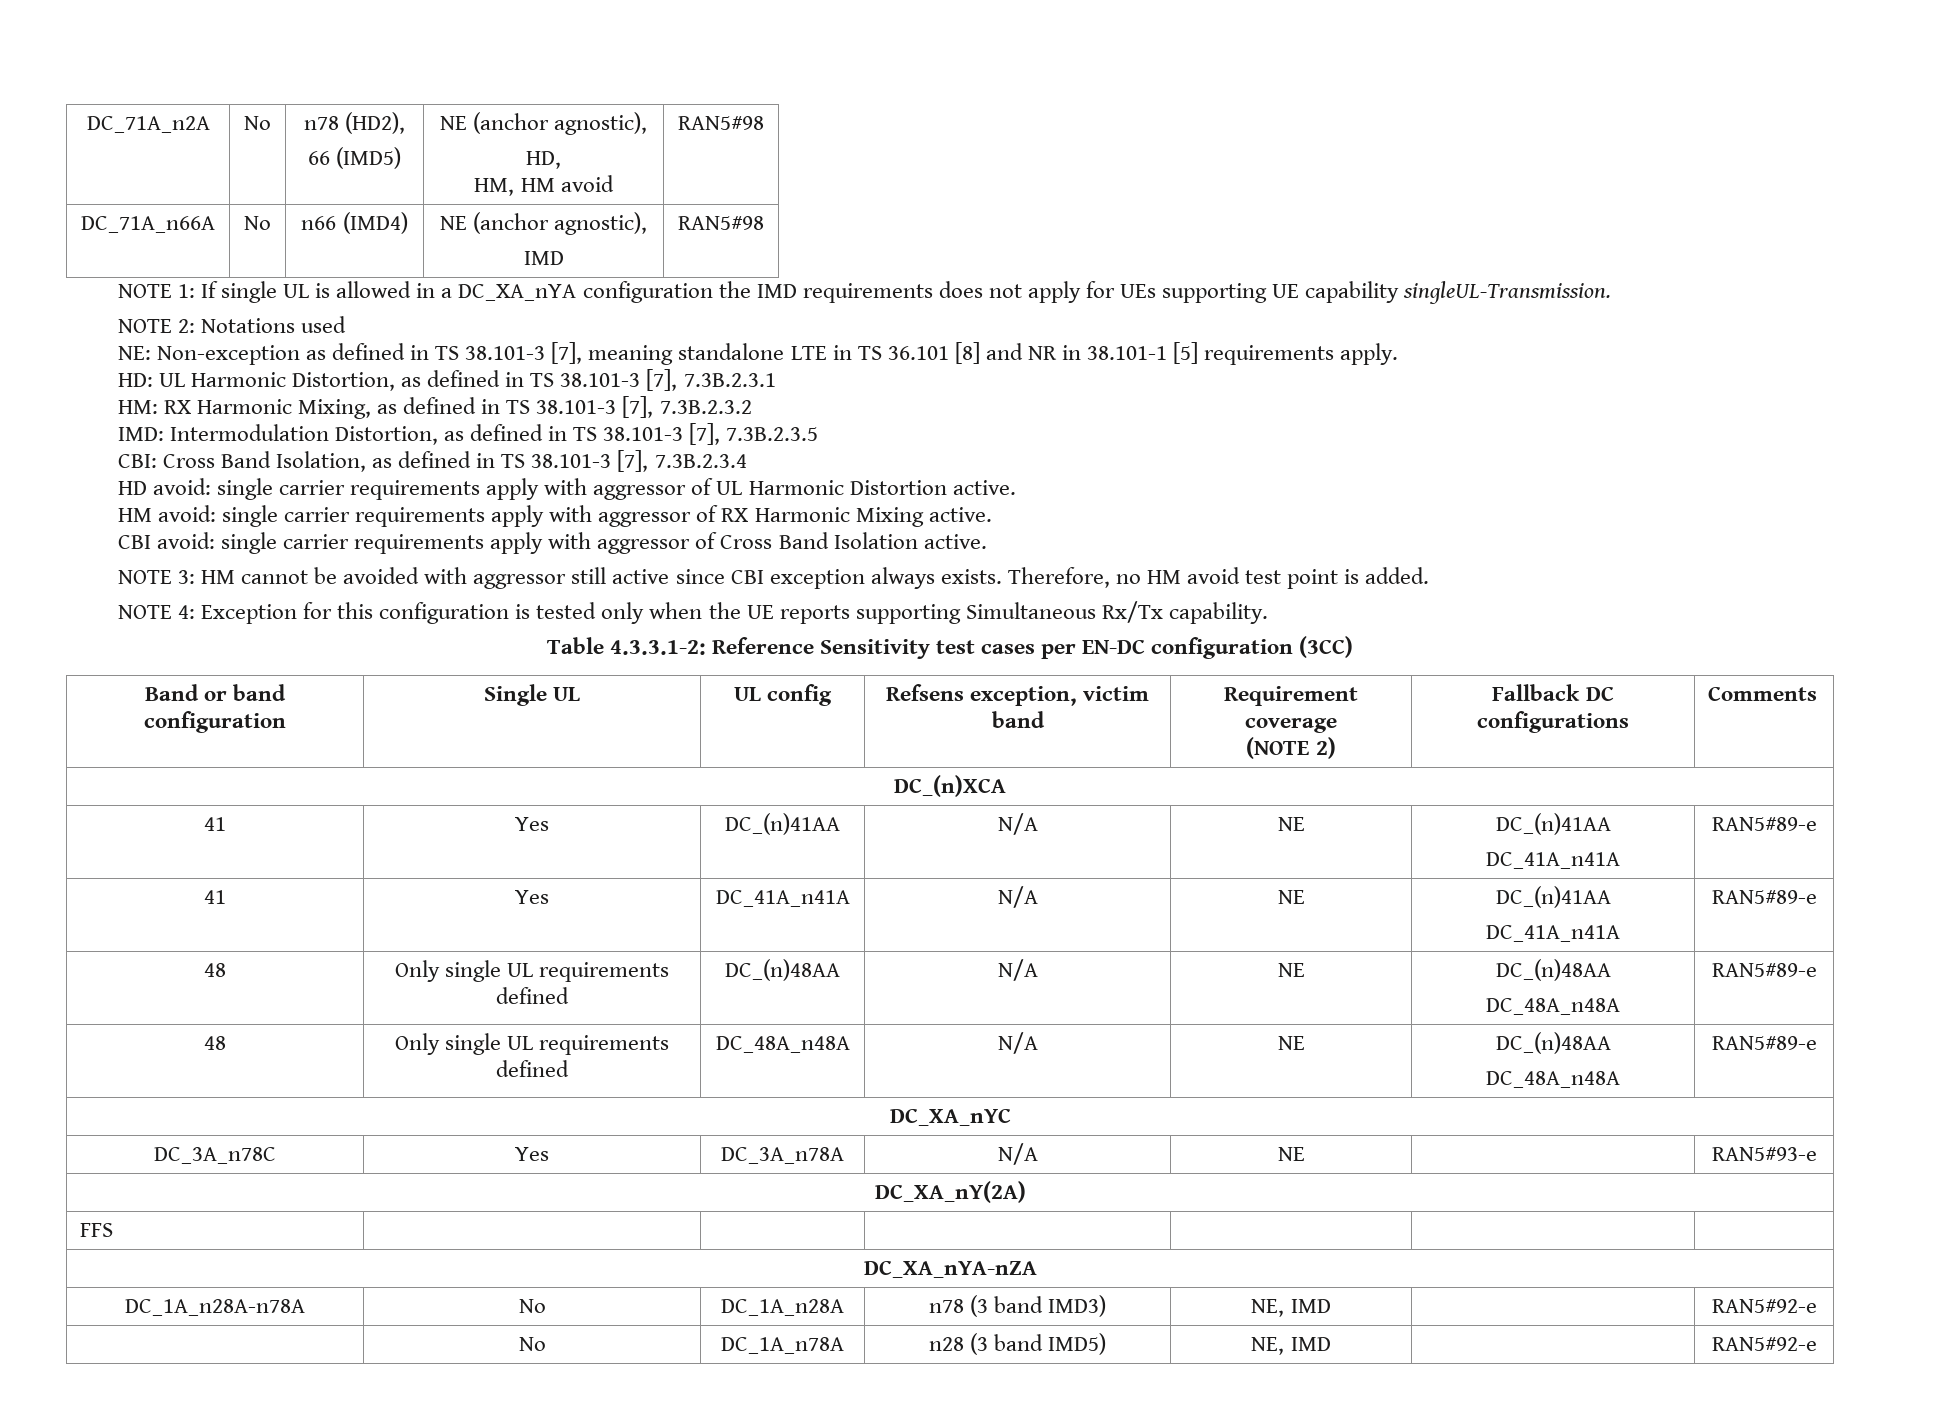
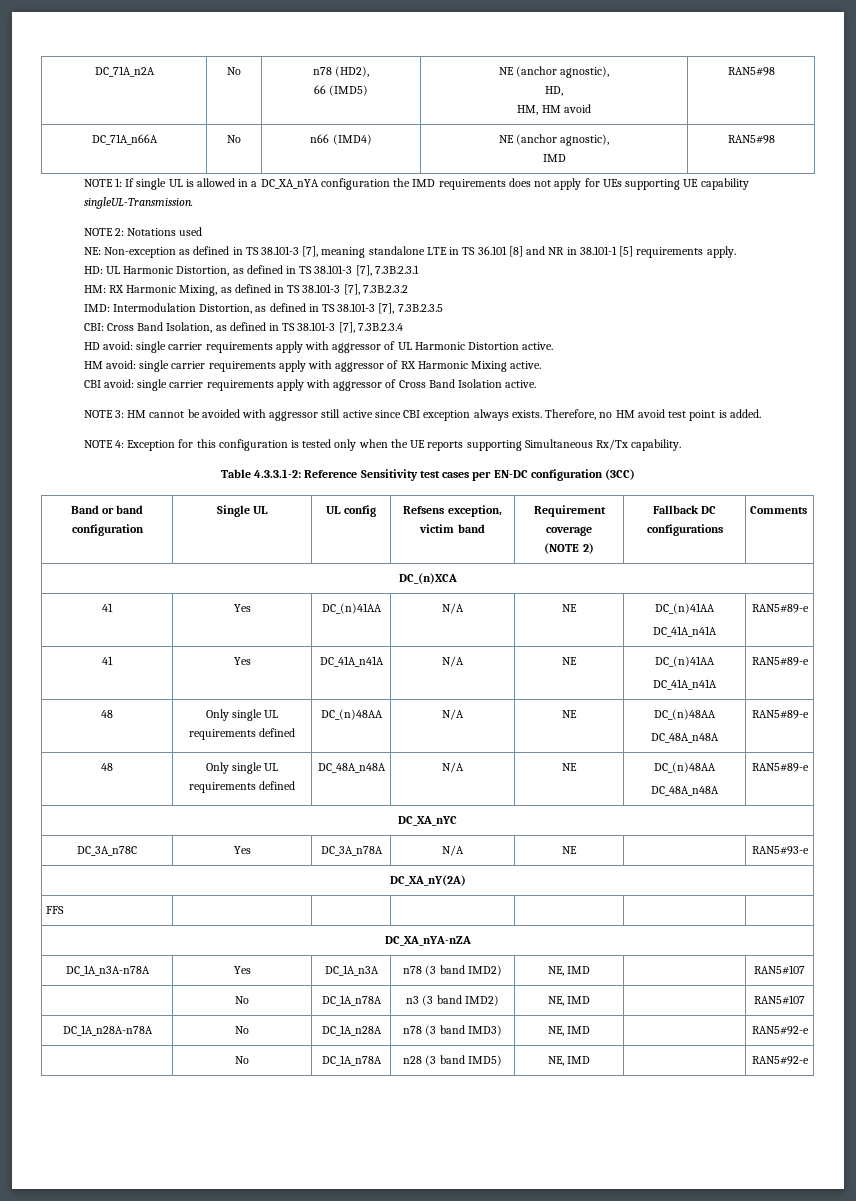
(1037, 1269) none -> [65,965,150,976] [233,966,251,974] [324,965,379,976] [403,965,502,976] [547,966,591,976] [754,965,805,975] [235,996,249,1004] [321,995,382,1006] [406,995,499,1006] [547,996,591,1006] [754,995,805,1005] // DC_1A_n3A-n78A | Yes | DC_1A_n3A | n78 (3 band IMD2) | NE, IMD | | RAN5#107 // | No | DC_1A_n78A | n3 (3 band IMD2) | NE, IMD | | RAN5#107

